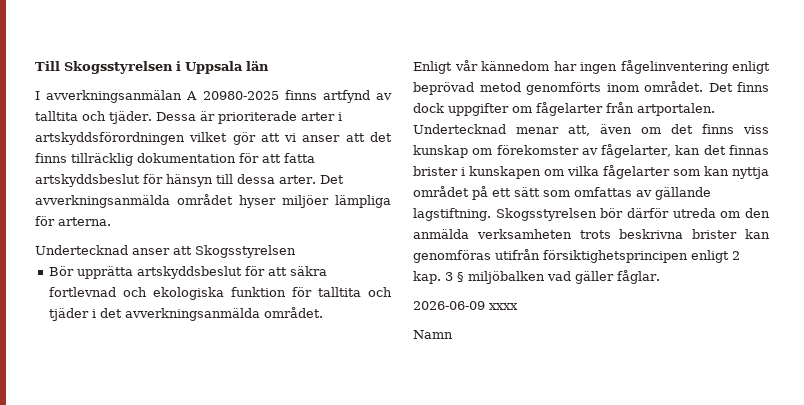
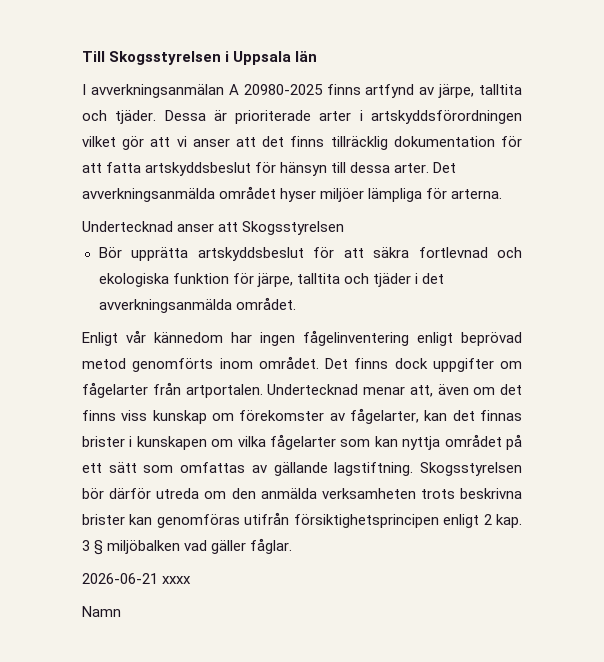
(392, 96) none -> [438,84,475,98] järpe,
(313, 292) none -> [256,273,293,287] järpe,
[413,301,485,310] 2026-06-09 -> [82,573,158,584] 2026-06-21

